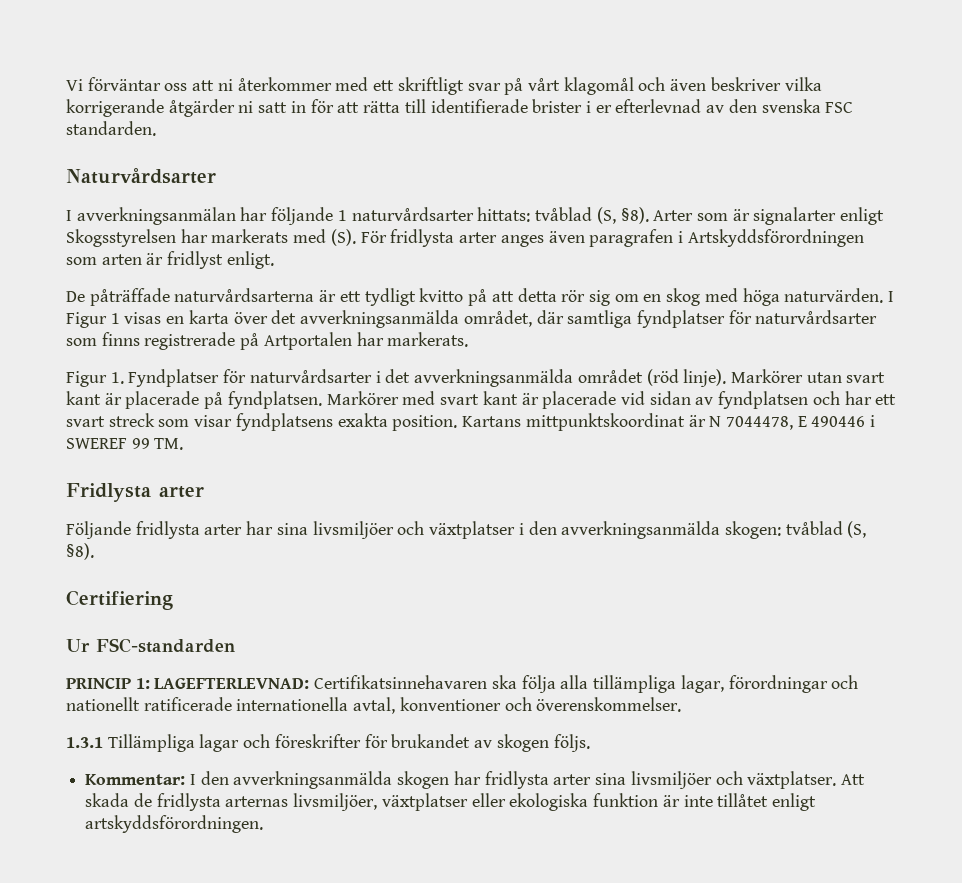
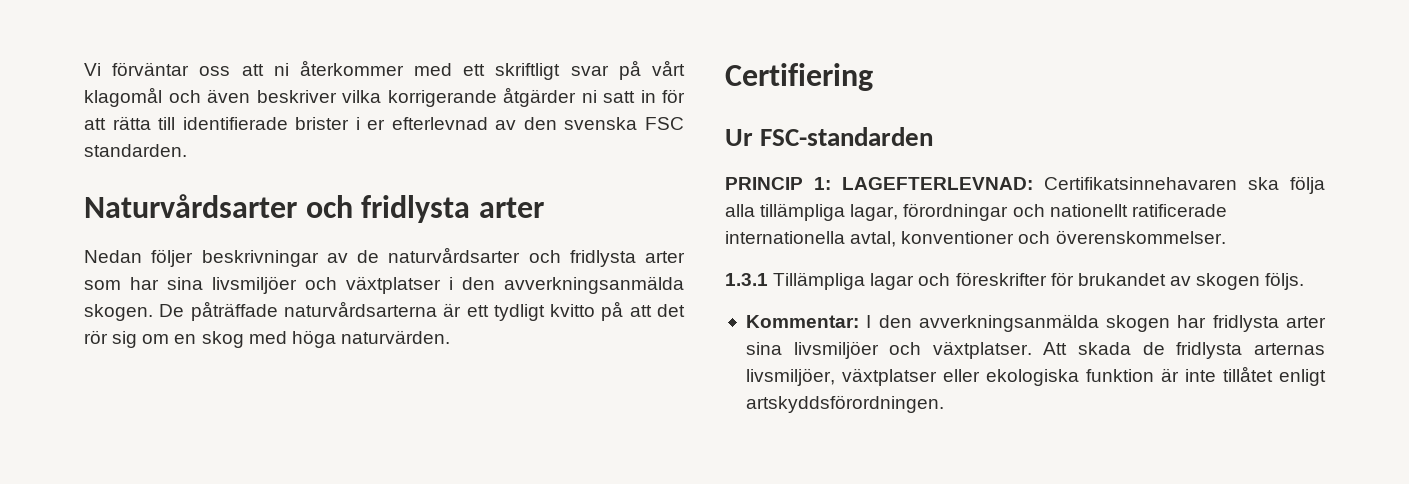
[66,207,885,225] [66,229,864,247] [66,251,274,269] // I avverkningsanmälan har följande 1 naturvårdsarter hittats: tvåblad (S, §8). Arter som är signalarter enligt Skogsstyrelsen har markerats med (S). För fridlysta arter anges även paragrafen i Artskyddsförordningen som arten är fridlyst enligt. // -> [305,195,544,223] [84,247,685,267] [84,276,684,294] [84,304,153,321] och fridlysta arter // Nedan följer beskrivningar av de naturvårdsarter och fridlysta arter som har sina livsmiljöer och växtplatser i den avverkningsanmälda skogen.
[517,288,557,302] detta -> [657,304,685,317] det
[888,291,895,302] [66,310,878,328] [66,332,469,350] [66,369,886,387] [66,391,897,409] [66,413,876,431] [66,438,184,450] [66,483,204,502] [66,521,867,539] [66,543,94,560] I Figur 1 visas en karta över det avverkningsanmälda området, där samtliga fyndplatser för naturvårdsarter som finns registrerade på Artportalen har markerats. // Figur 1. Fyndplatser för naturvårdsarter i det avverkningsanmälda området (röd linje). Markörer utan svart kant är placerade på fyndplatsen. Markörer med svart kant är placerade vid sidan av fyndplatsen och har ett svart streck som visar fyndplatsens exakta position. Kartans mittpunktskoordinat är N 7044478, E 490446 i SWEREF 99 TM. // Fridlysta arter // Följande fridlysta arter har sina livsmiljöer och växtplatser i den avverkningsanmälda skogen: tvåblad (S, §8). -> (450, 337) none

